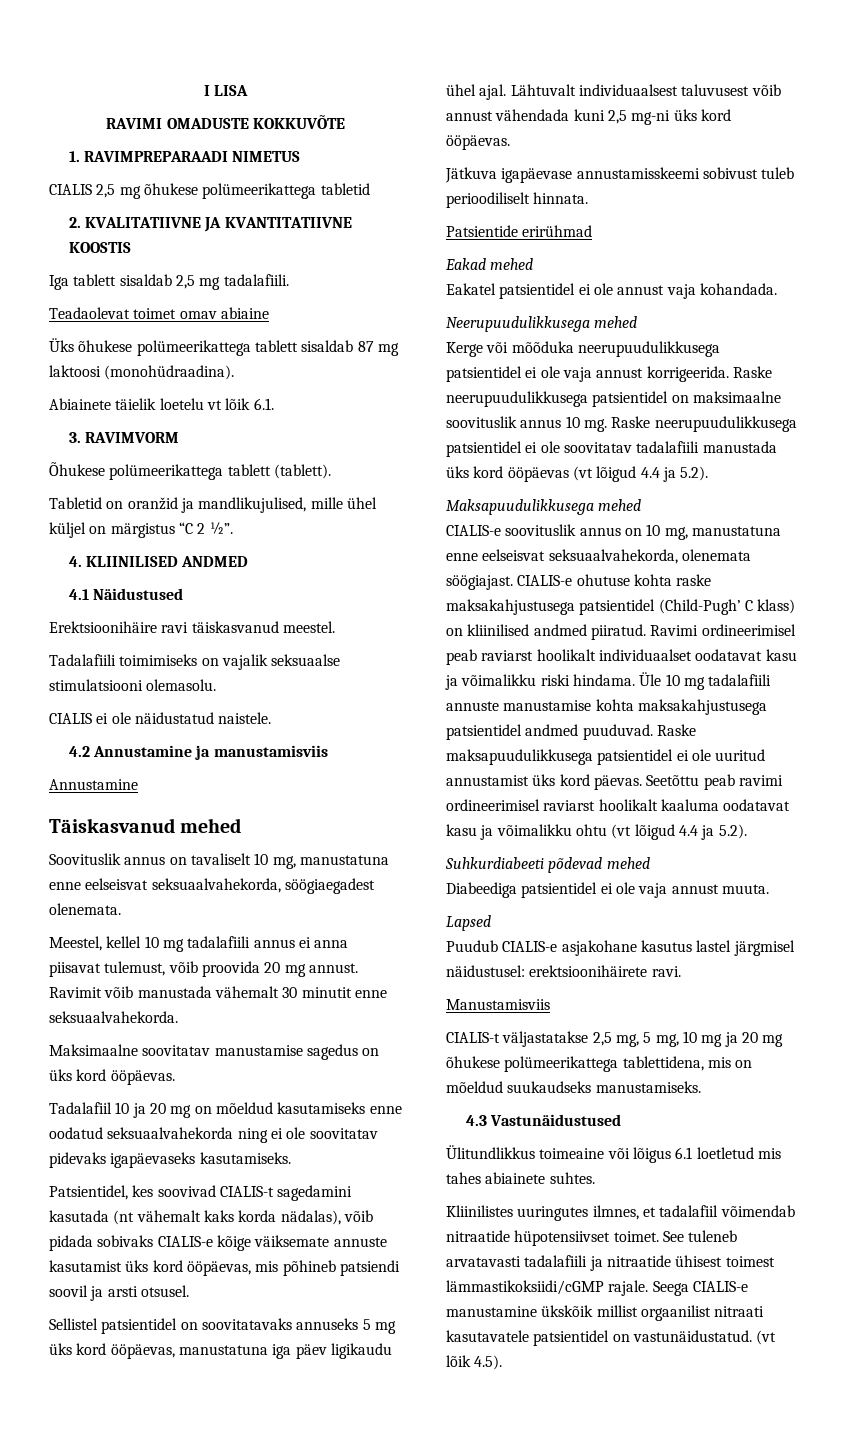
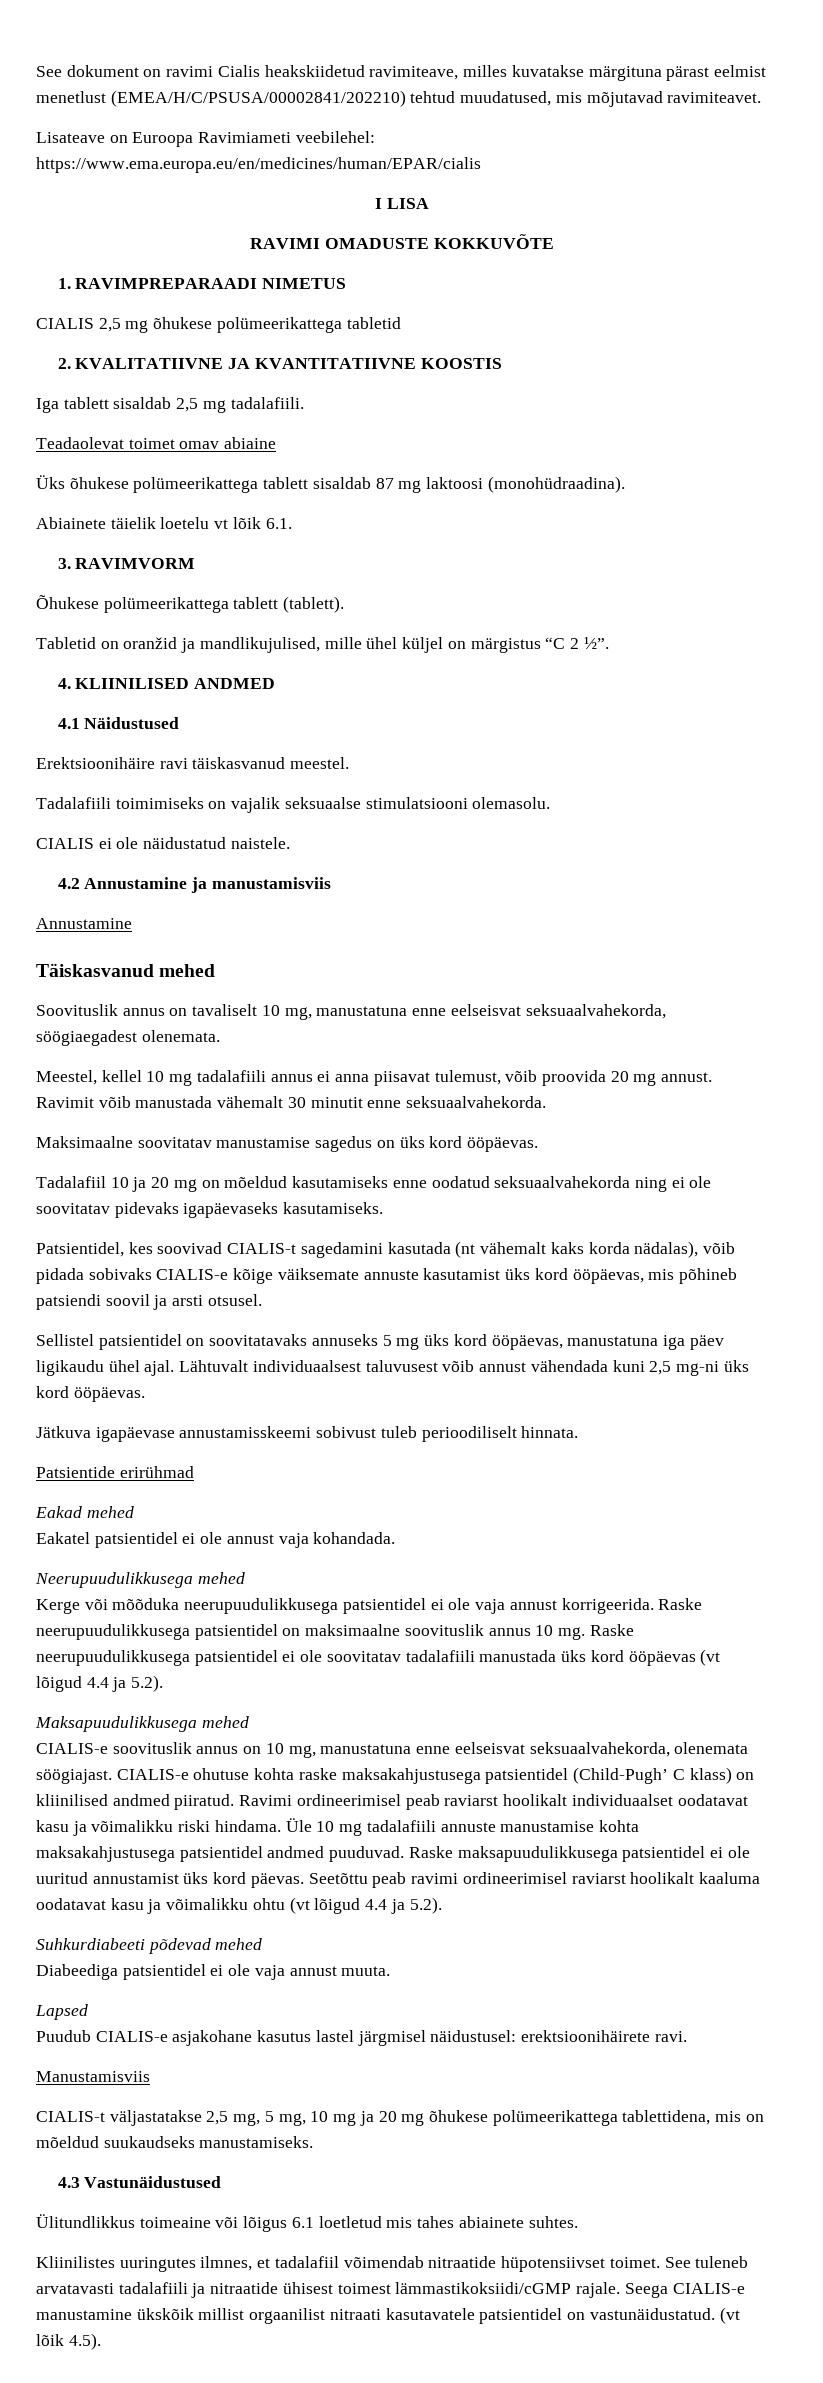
(203, 90) none -> [36,65,766,81] [36,90,762,107] [36,131,375,147] [36,157,481,173] See dokument on ravimi Cialis heakskiidetud ravimiteave, milles kuvatakse märgituna pärast eelmist menetlust (EMEA/H/C/PSUSA/00002841/202210) tehtud muudatused, mis mõjutavad ravimiteavet. // Lisateave on Euroopa Ravimiameti veebilehel: https://www.ema.europa.eu/en/medicines/human/EPAR/cialis //

